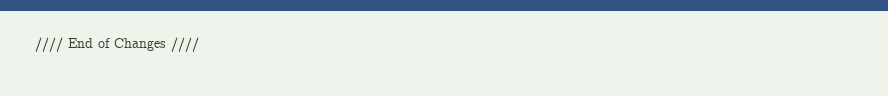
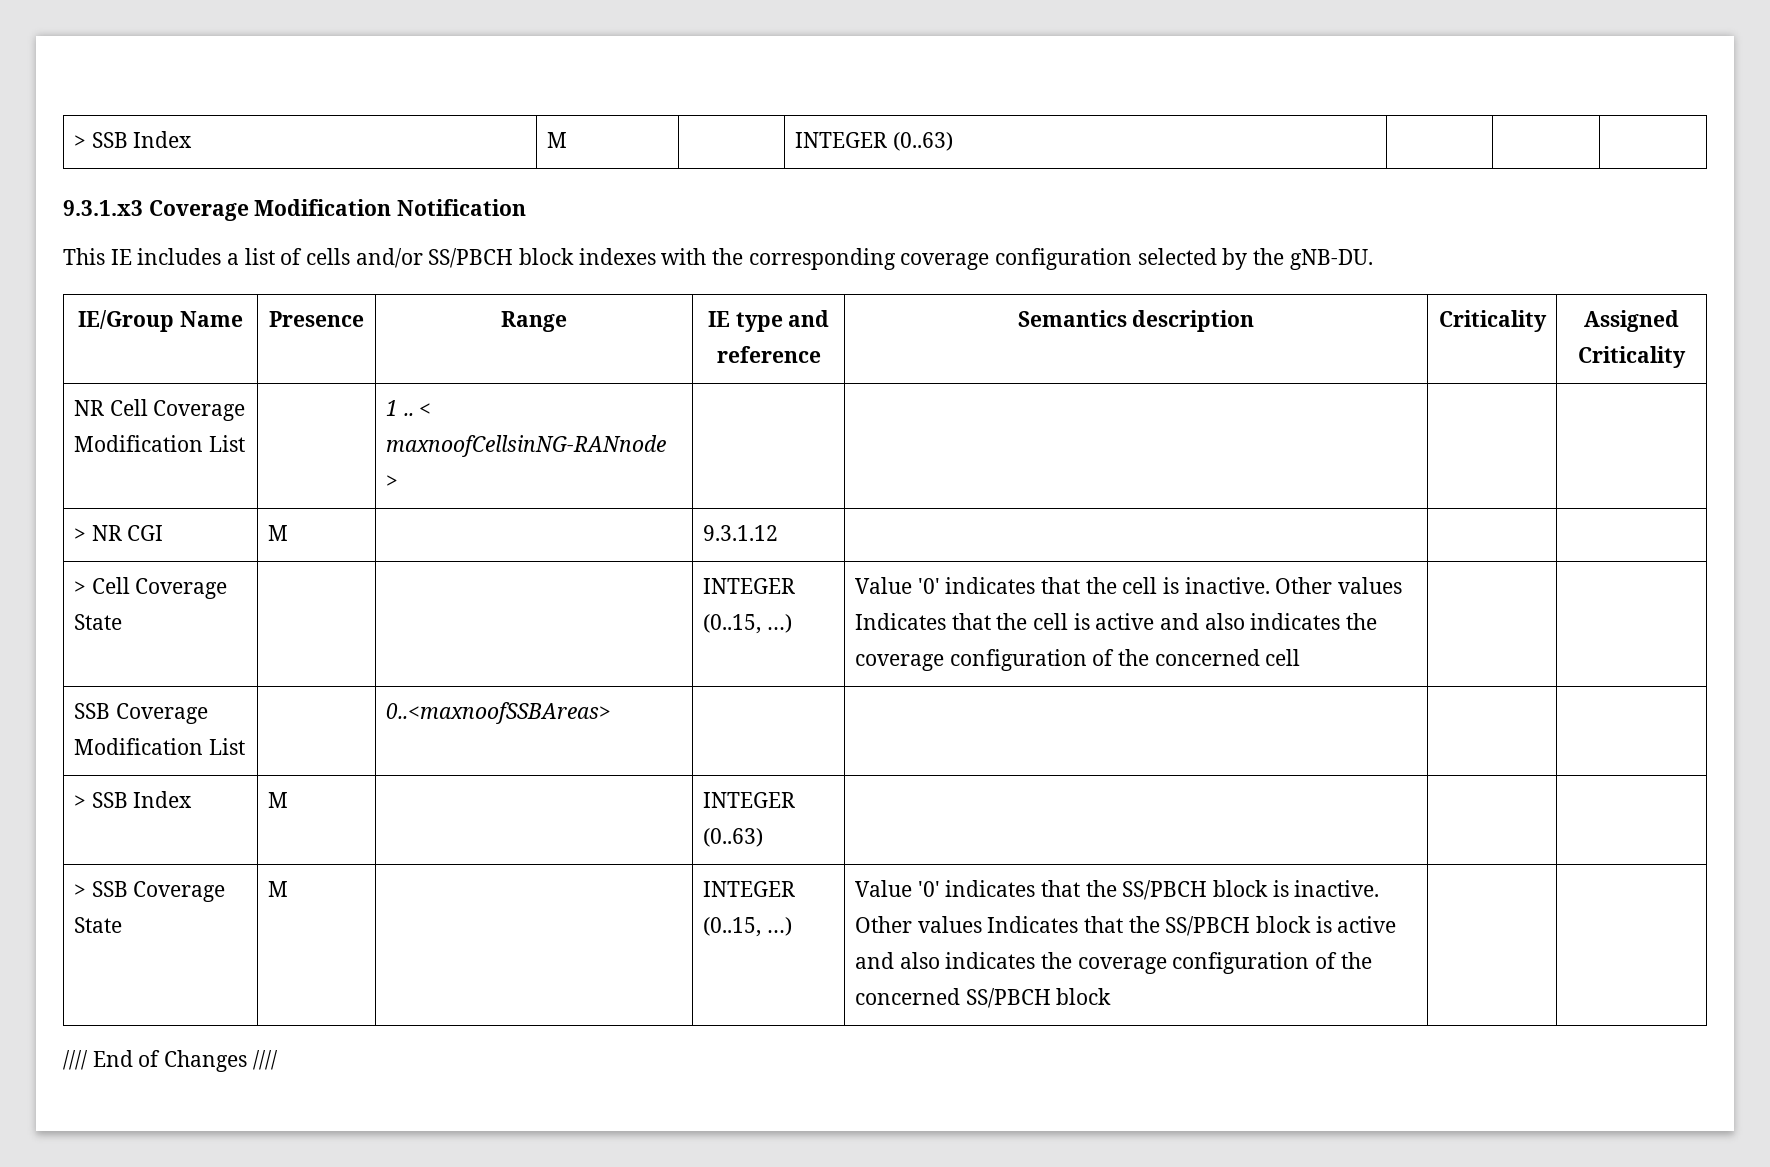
(35, 44) none -> [73,131,193,148] [546,132,567,148] [794,132,953,151] [63,199,527,221] [63,248,1373,270] [78,310,243,332] [269,311,364,327] [501,311,567,332] [707,310,830,332] [716,346,821,363] [1017,310,1255,332] [1438,310,1547,332] [1584,310,1679,332] [1578,346,1686,368] [73,399,246,421] [73,435,245,452] [385,400,432,416] [385,435,666,457] [385,475,398,488] [73,525,164,541] [267,525,288,541] [702,525,778,541] [73,577,228,599] [73,614,122,630] [702,578,795,594] [702,614,792,634] [854,577,1402,594] [854,613,1377,630] [854,649,1301,671] [73,703,208,724] [73,738,245,755] [385,702,611,724] [73,791,193,808] [267,792,288,808] [702,792,795,808] [702,828,763,847] [73,881,226,902] [73,917,122,933] [267,881,288,897] [702,881,795,897] [702,917,792,937] [854,880,1380,900] [854,916,1397,936] [854,952,1372,974] [854,988,1112,1008] > SSB Index | M | | INTEGER (0..63) | | | // 9.3.1.x3 Coverage Modification Notification // This IE includes a list of cells and/or SS/PBCH block indexes with the corresponding coverage configuration selected by the gNB-DU. // IE/Group Name | Presence | Range | IE type and reference | Semantics description | Criticality | Assigned Criticality // NR Cell Coverage Modification List | | 1 .. < maxnoofCellsinNG-RANnode > | | | | // > NR CGI | M | | 9.3.1.12 | | | // > Cell Coverage State | | | INTEGER (0..15, …) | Value '0' indicates that the cell is inactive. Other values Indicates that the cell is active and also indicates the coverage configuration of the concerned cell | | // SSB Coverage Modification List | | 0..<maxnoofSSBAreas> | | | | // > SSB Index | M | | INTEGER (0..63) | | | // > SSB Coverage State | M | | INTEGER (0..15, …) | Value '0' indicates that the SS/PBCH block is inactive. Other values Indicates that the SS/PBCH block is active and also indicates the coverage configuration of the concerned SS/PBCH block | | //

